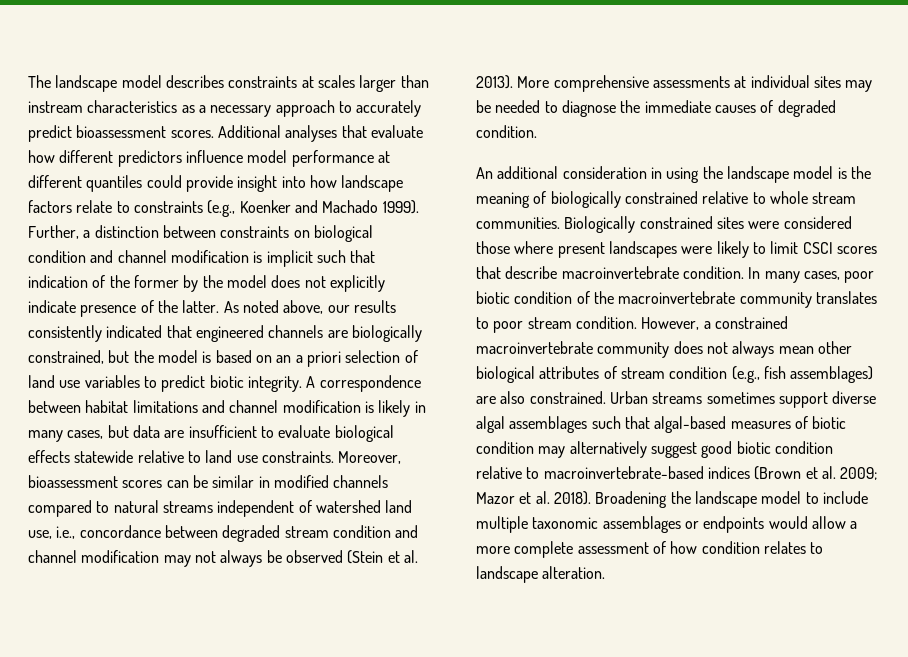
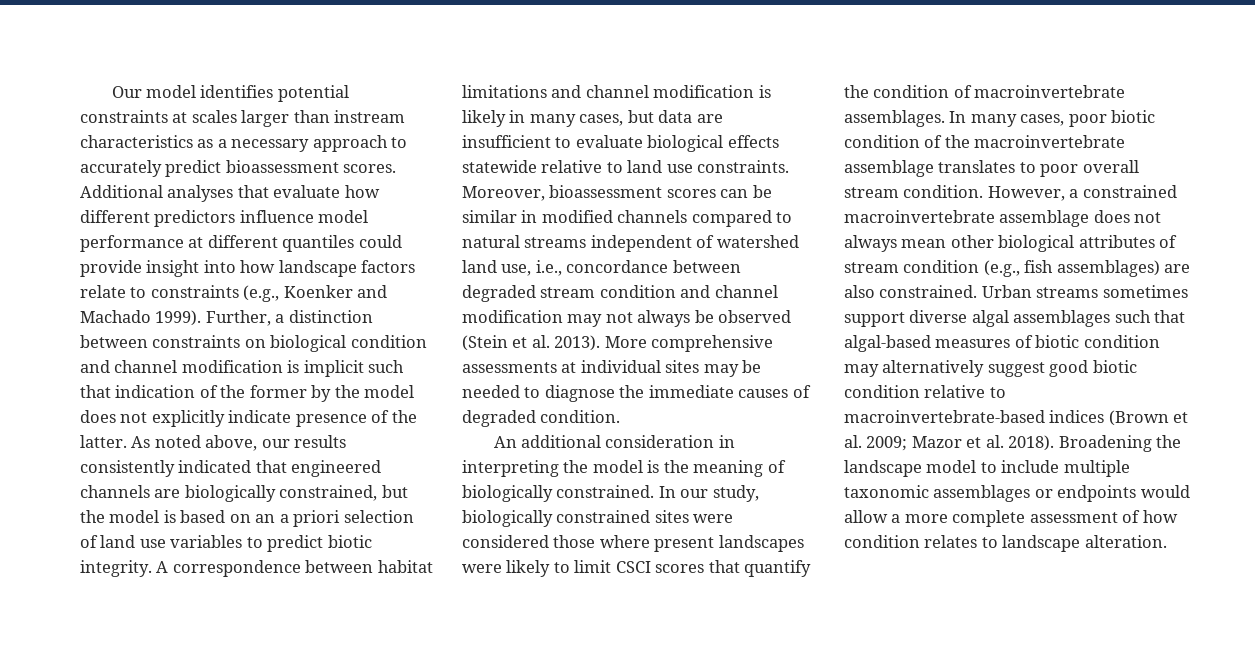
[28,75,224,92] The landscape model describes -> [111,85,349,102] Our model identifies potential
[666,166,789,183] using the landscape -> [462,460,589,477] interpreting the
[624,191,857,204] [476,216,636,233] constrained relative to whole stream communities. Biologically -> [556,485,759,502] [462,510,553,527] constrained. In our study, biologically
[505,266,744,279] describe macroinvertebrate condition. -> [744,560,812,577] [844,85,1126,98] [844,110,945,127] quantify the condition of macroinvertebrate assemblages.
[739,292,812,308] community -> [844,160,934,177] assemblage
(524, 327) none -> [1082,160,1139,173] overall
[597,342,670,358] community -> [999,210,1090,227] assemblage

